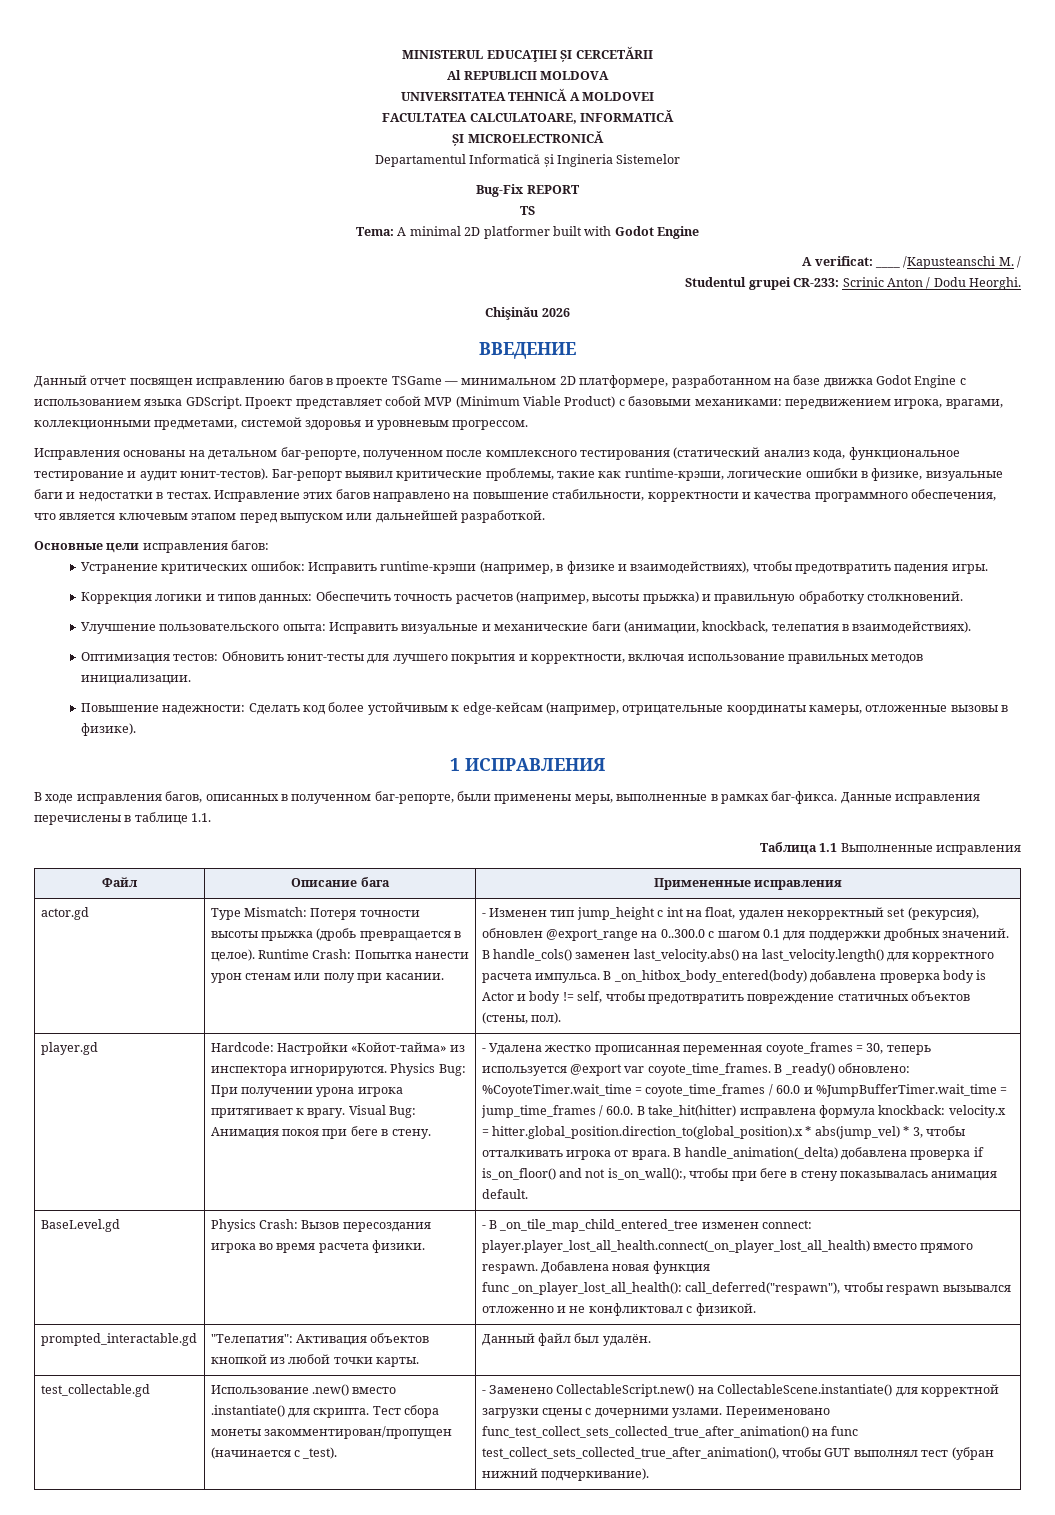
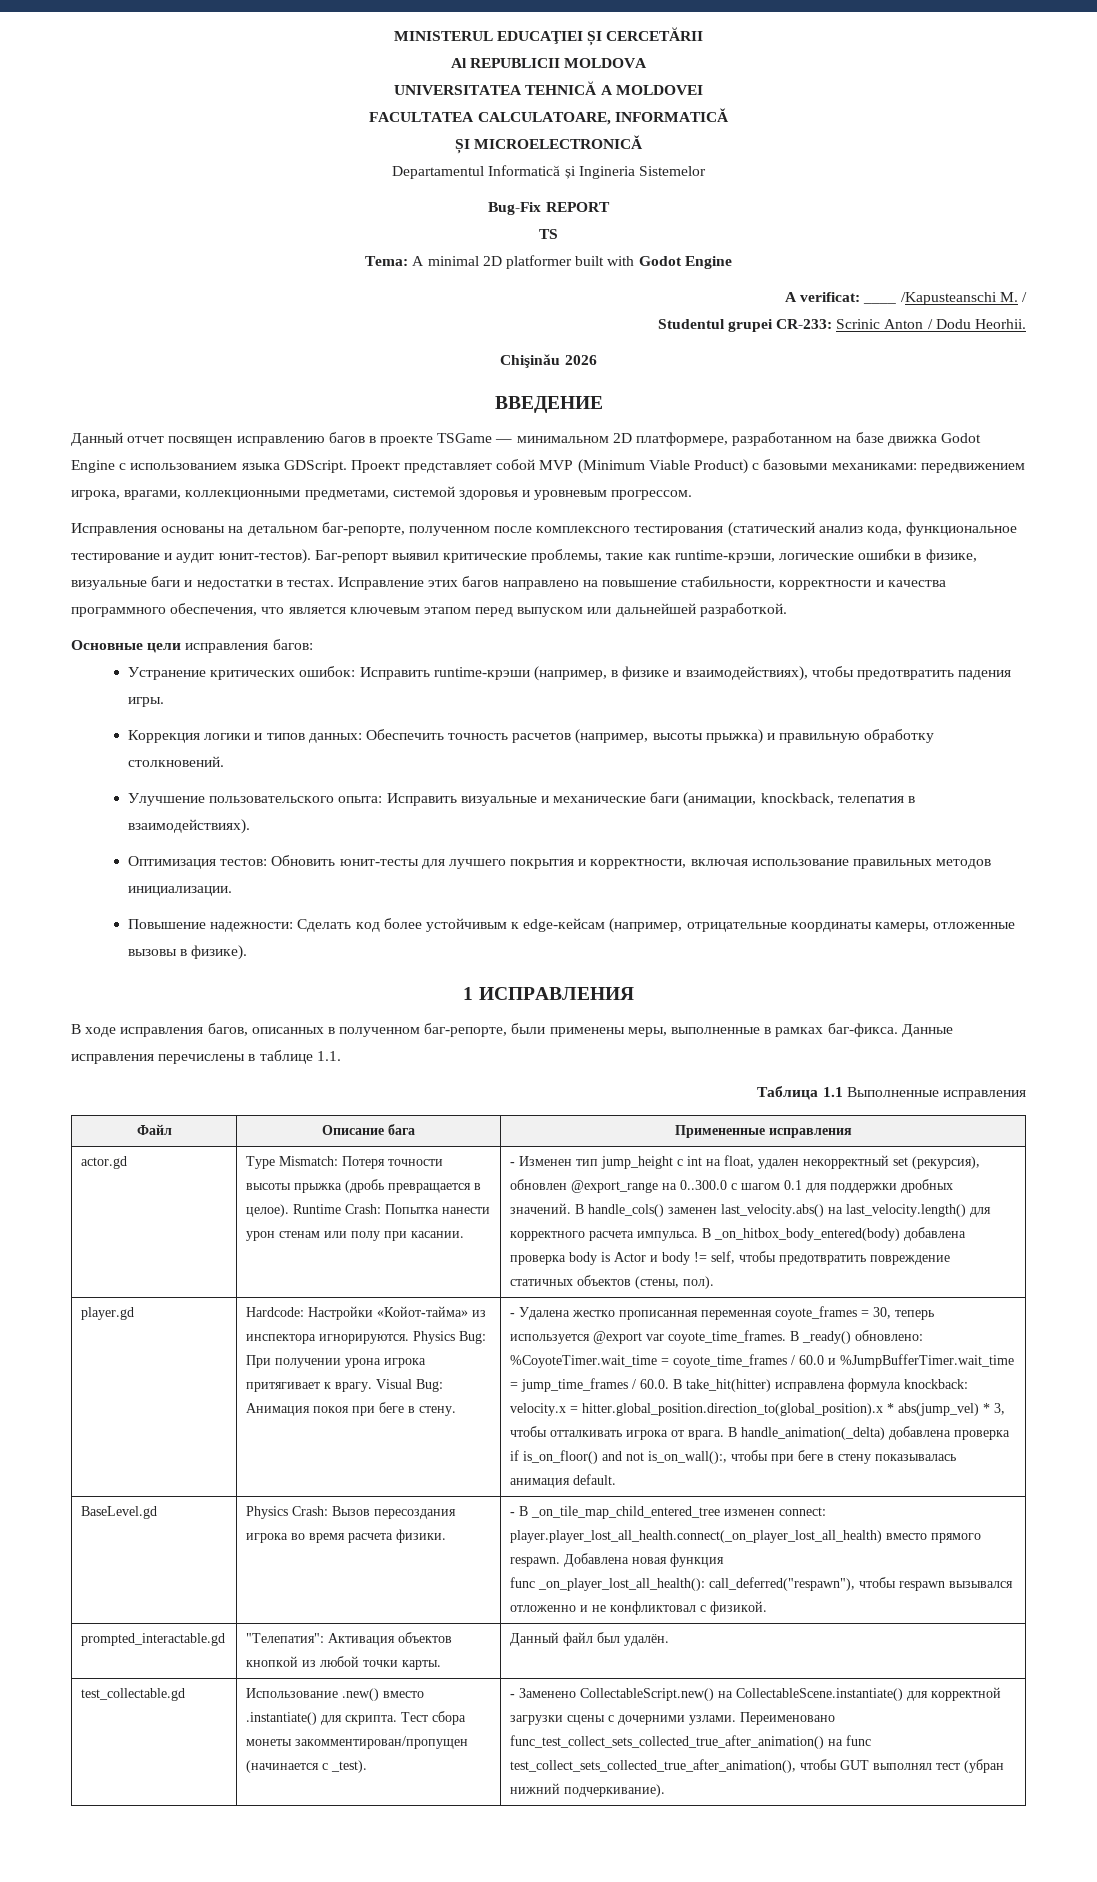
[969,277,1021,290] Heorghi. -> [974,319,1026,329] Heorhii.

